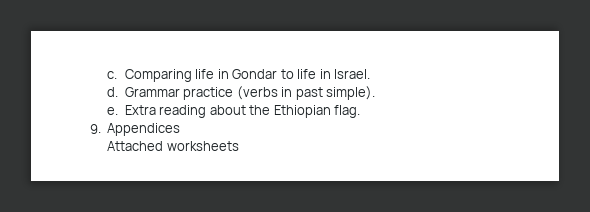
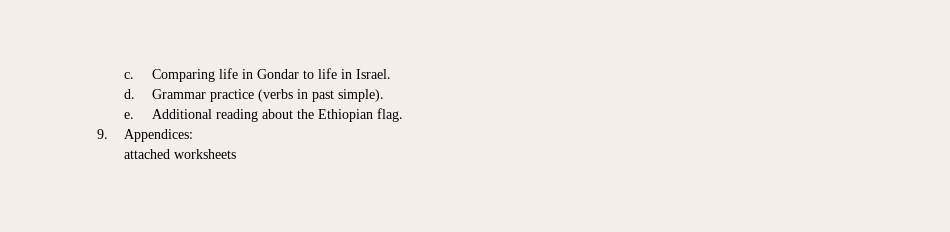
[124,105,156,115] Extra -> [152,109,213,119] Additional
[107,123,181,136] [107,141,164,151] Appendices // Attached -> [124,129,194,142] [124,149,171,159] Appendices: // attached

